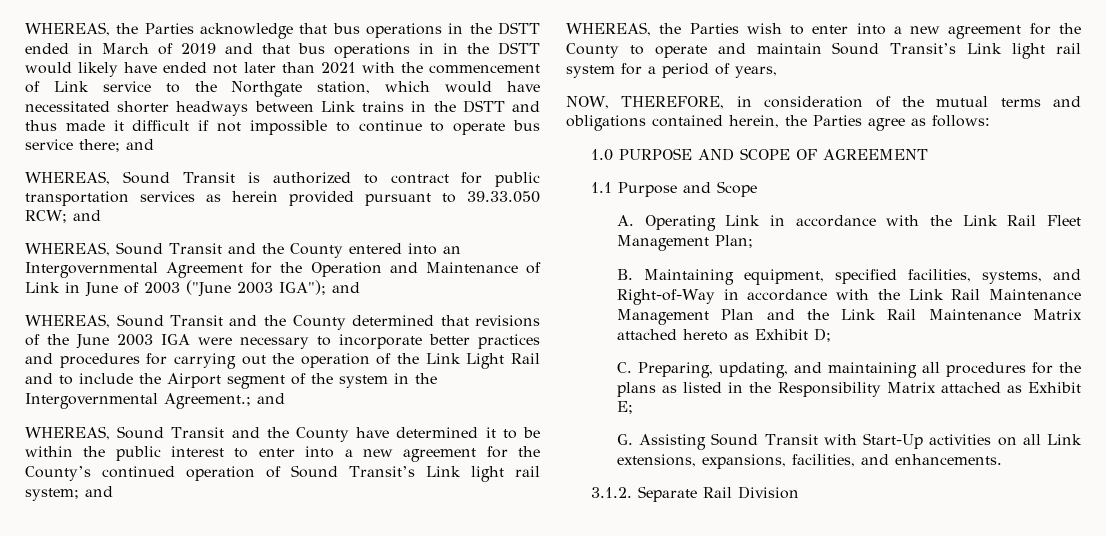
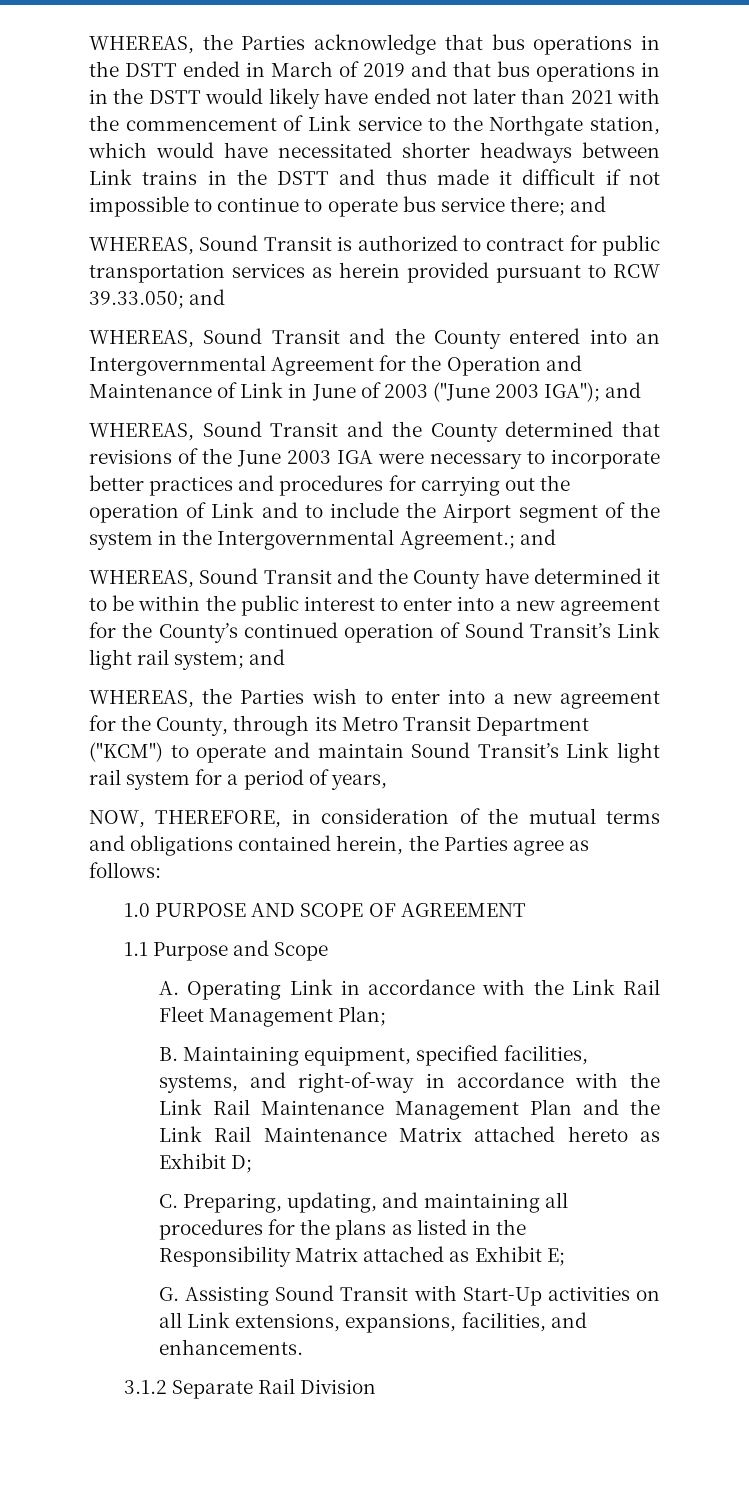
[467,191,540,203] [25,210,67,223] 39.33.050 RCW; -> [613,264,660,278] [89,291,184,309] RCW 39.33.050;
[397,353,540,369] the Link Light Rail -> [211,502,255,518] Link
[566,43,619,58] County -> [156,715,589,736] [89,742,163,762] County, through its Metro Transit Department ("KCM")
[616,289,715,305] Right-of-Way -> [298,1072,415,1093] right-of-way
[591,487,633,498] 3.1.2. -> [124,1380,168,1394] 3.1.2

